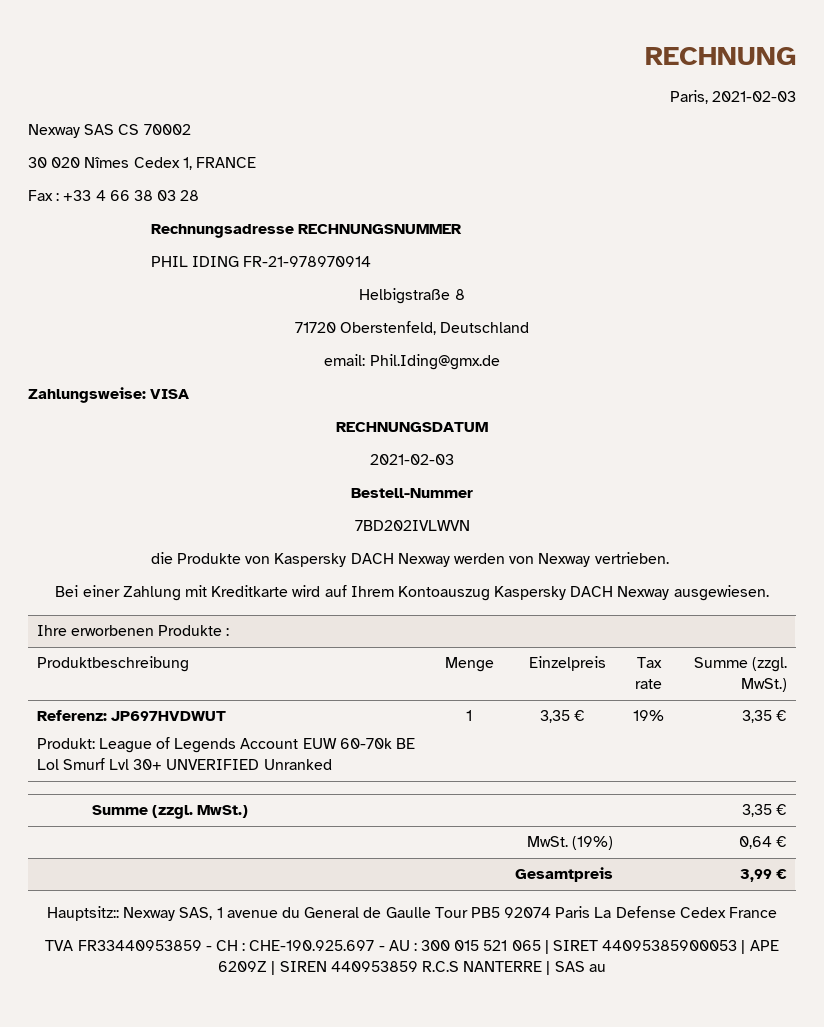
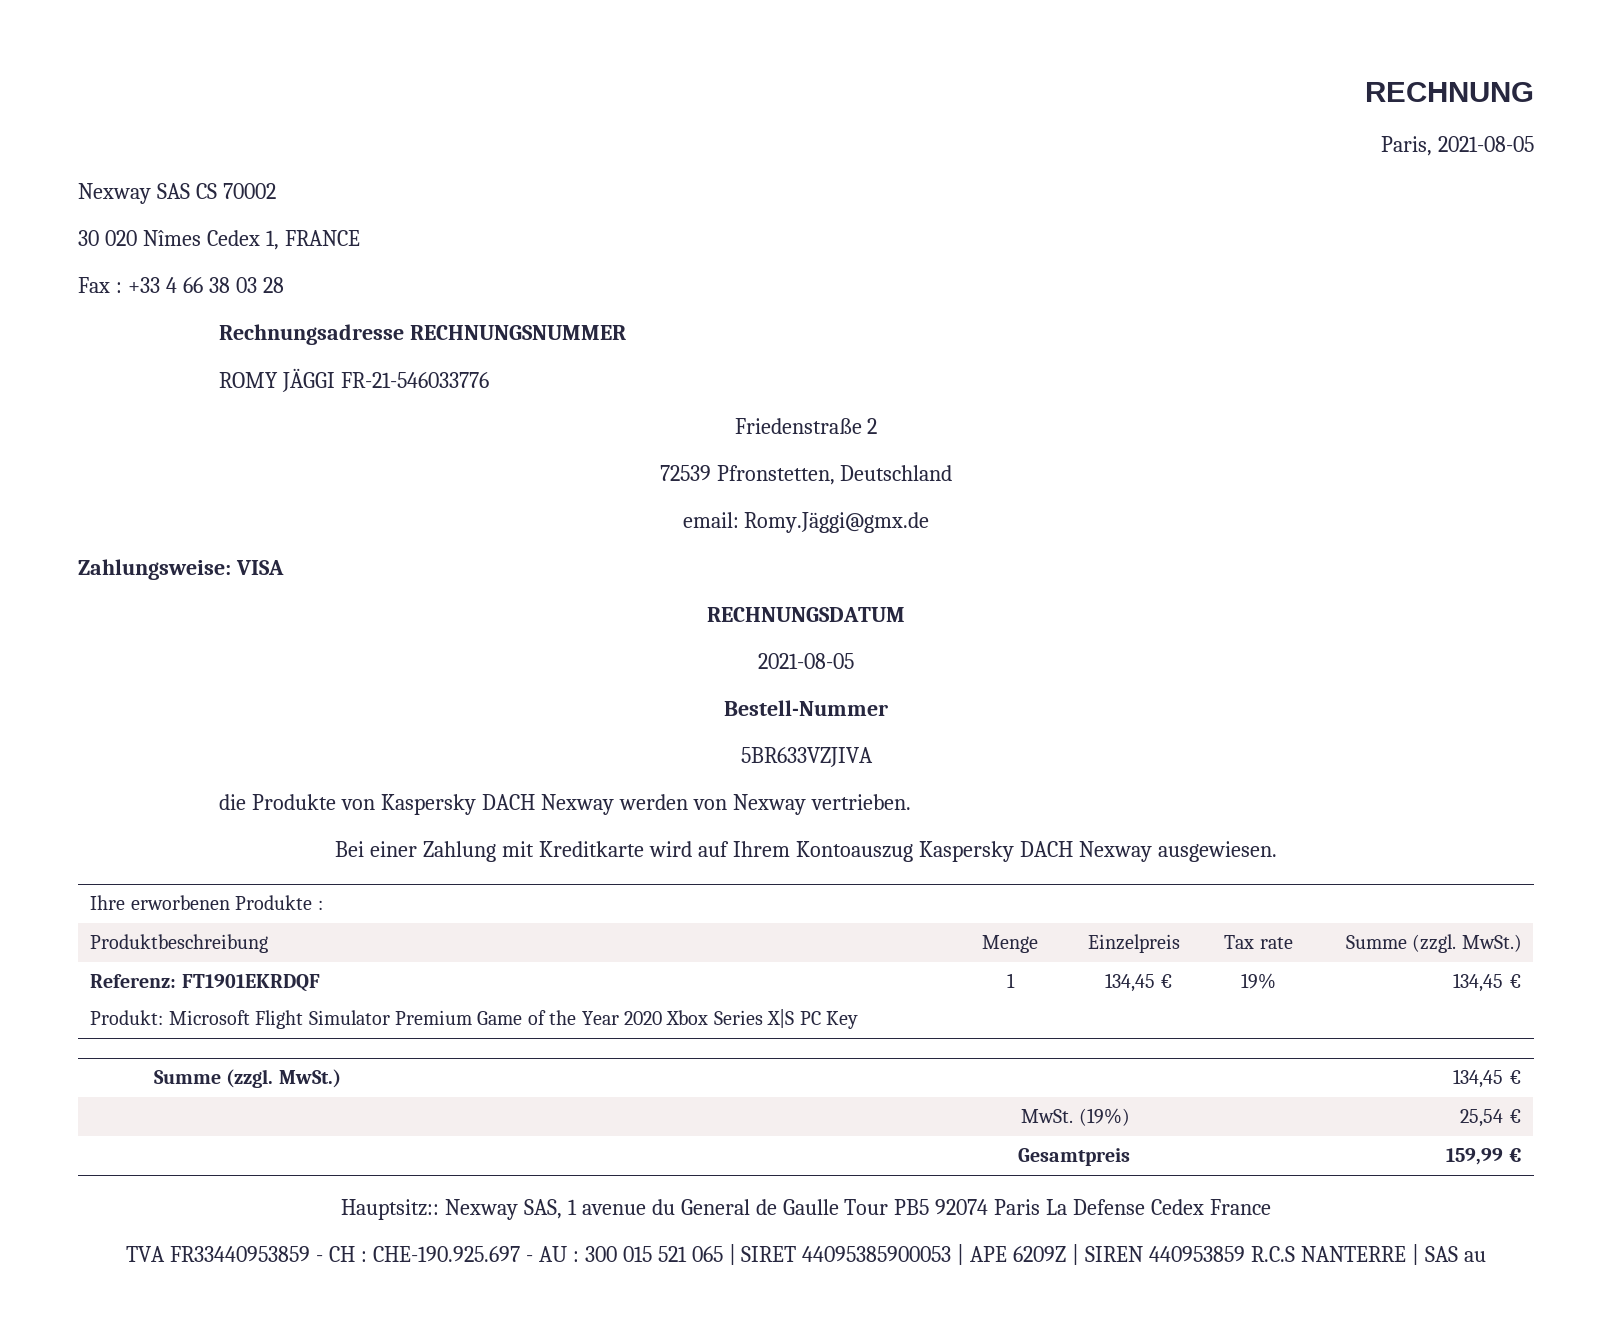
[712,91,796,102] 2021-02-03 -> [1438,136,1534,152] 2021-08-05
[150,256,372,267] [359,288,465,304] [294,321,436,335] PHIL IDING FR-21-978970914 // Helbigstraße 8 // 71720 Oberstenfeld, -> [219,368,490,392] [734,418,878,434] [659,465,835,485] ROMY JÄGGI FR-21-546033776 // Friedenstraße 2 // 72539 Pfronstetten,
[369,354,500,370] Phil.Iding@gmx.de -> [744,512,930,533] Romy.Jäggi@gmx.de
[370,454,454,465] 2021-02-03 -> [758,653,854,669] 2021-08-05
[354,520,470,531] 7BD202IVLWVN -> [740,747,873,767] 5BR633VZJIVA
[110,711,226,721] JP697HVDWUT -> [181,974,320,992] FT1901EKRDQF
[98,737,415,753] [36,758,332,770] [466,710,472,721] [539,710,570,723] League of Legends Account EUW 60-70k BE Lol Smurf Lvl 30+ UNVERIFIED Unranked | 1 | 3,35 -> [168,1009,858,1029] [1006,973,1015,988] [1104,973,1155,992] Microsoft Flight Simulator Premium Game of the Year 2020 Xbox Series X|S PC Key | 1 | 134,45
[742,710,773,723] 3,35 -> [1453,973,1504,992] 134,45
[742,804,773,817] 3,35 -> [1453,1069,1504,1088] 134,45
[739,836,773,849] 0,64 -> [1460,1109,1504,1127] 25,54
[740,869,773,882] 3,99 -> [1446,1148,1504,1165] 159,99

